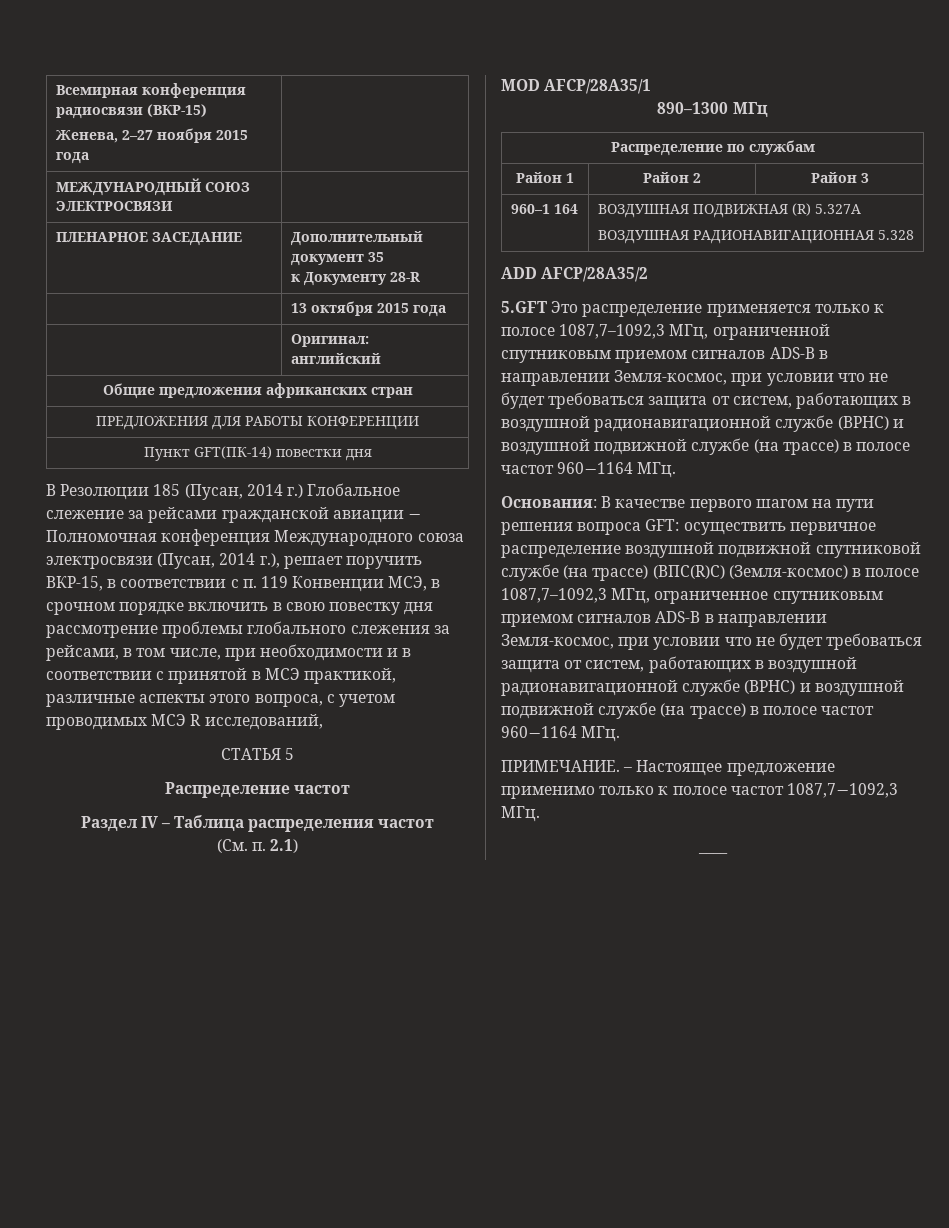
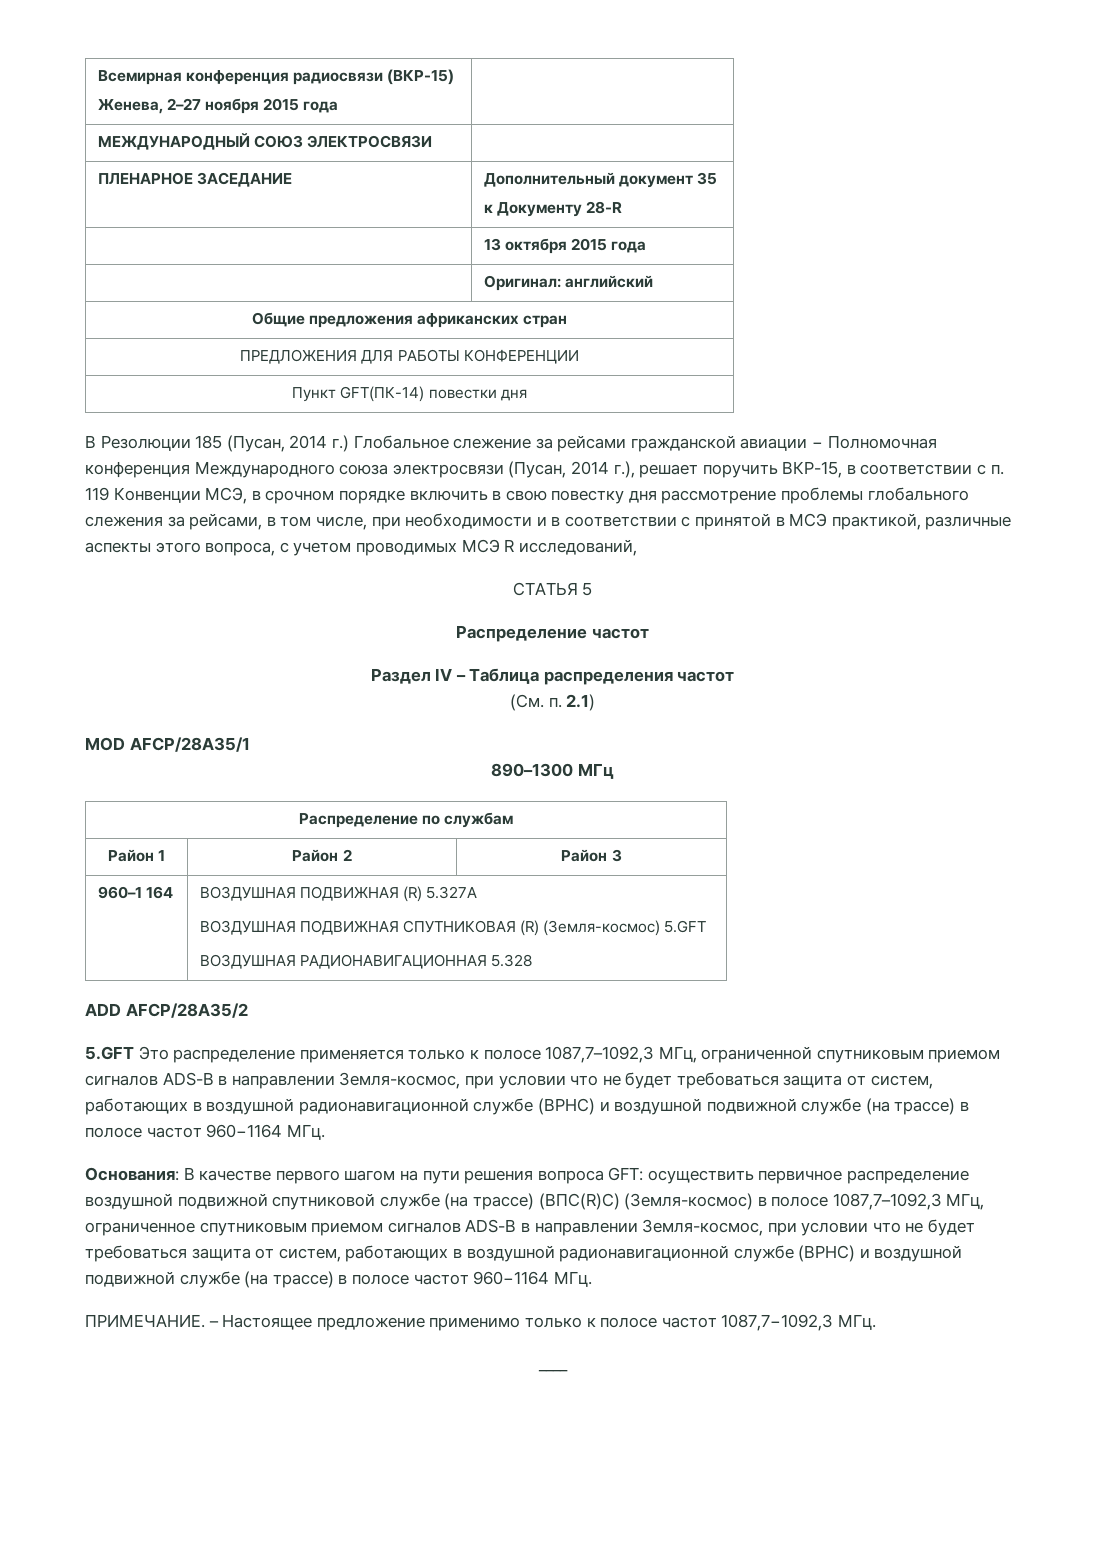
(861, 209) none -> [199,920,707,936] // ВОЗДУШНАЯ ПОДВИЖНАЯ СПУТНИКОВАЯ (R) (Земля-космос) 5.GFT

